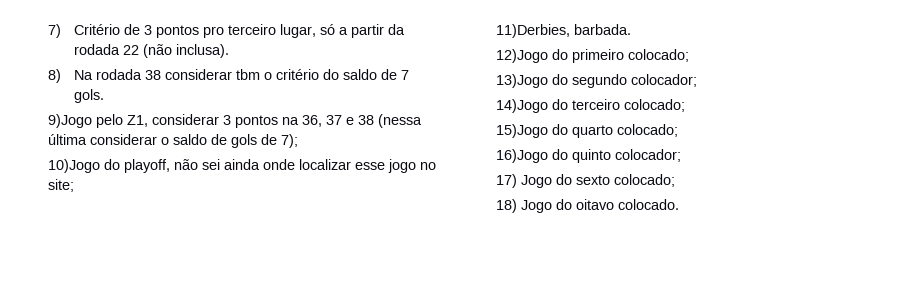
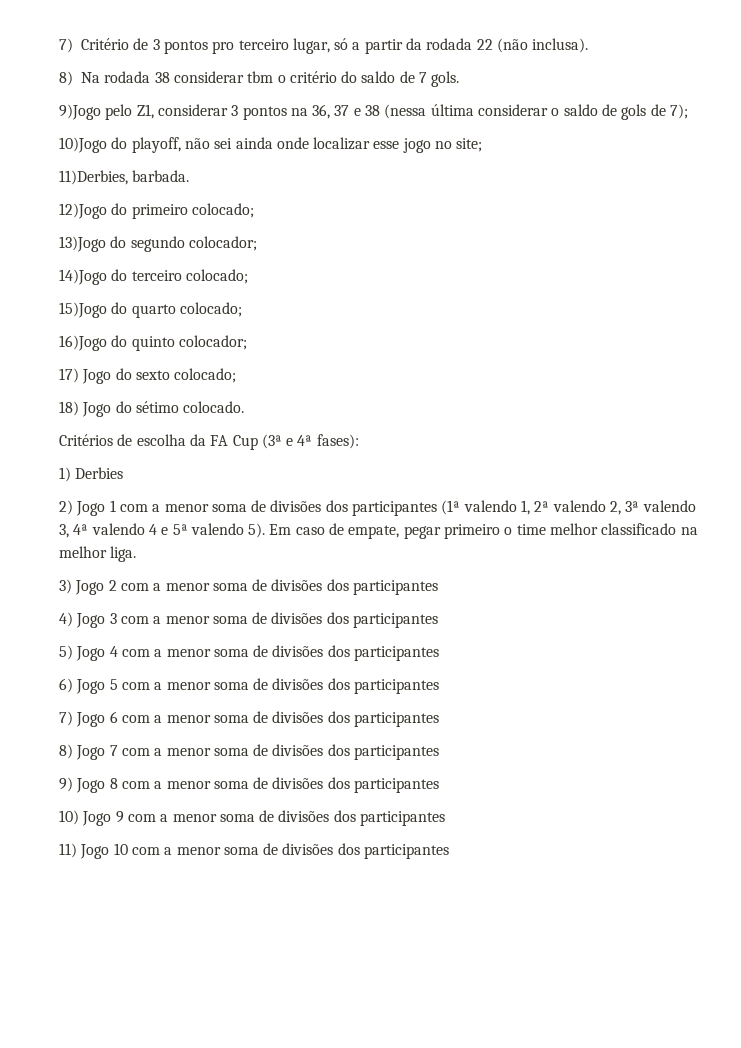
[575,199,614,210] oitavo -> [135,401,179,413] sétimo
(679, 204) none -> [58,434,359,450] [58,467,124,482] [58,500,696,516] [58,523,698,539] [58,546,137,562] [58,579,439,595] [58,612,439,628] [58,645,440,661] [58,678,440,694] [58,711,440,727] [58,744,440,760] [58,777,440,793] [58,810,446,826] [58,843,450,859] // Critérios de escolha da FA Cup (3ª e 4ª fases): // 1) Derbies // 2) Jogo 1 com a menor soma de divisões dos participantes (1ª valendo 1, 2ª valendo 2, 3ª valendo 3, 4ª valendo 4 e 5ª valendo 5). Em caso de empate, pegar primeiro o time melhor classificado na melhor liga. // 3) Jogo 2 com a menor soma de divisões dos participantes // 4) Jogo 3 com a menor soma de divisões dos participantes // 5) Jogo 4 com a menor soma de divisões dos participantes // 6) Jogo 5 com a menor soma de divisões dos participantes // 7) Jogo 6 com a menor soma de divisões dos participantes // 8) Jogo 7 com a menor soma de divisões dos participantes // 9) Jogo 8 com a menor soma de divisões dos participantes // 10) Jogo 9 com a menor soma de divisões dos participantes // 11) Jogo 10 com a menor soma de divisões dos participantes

